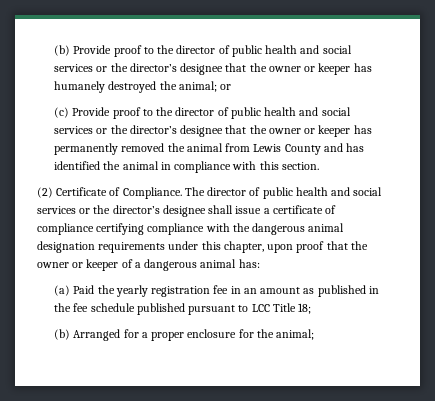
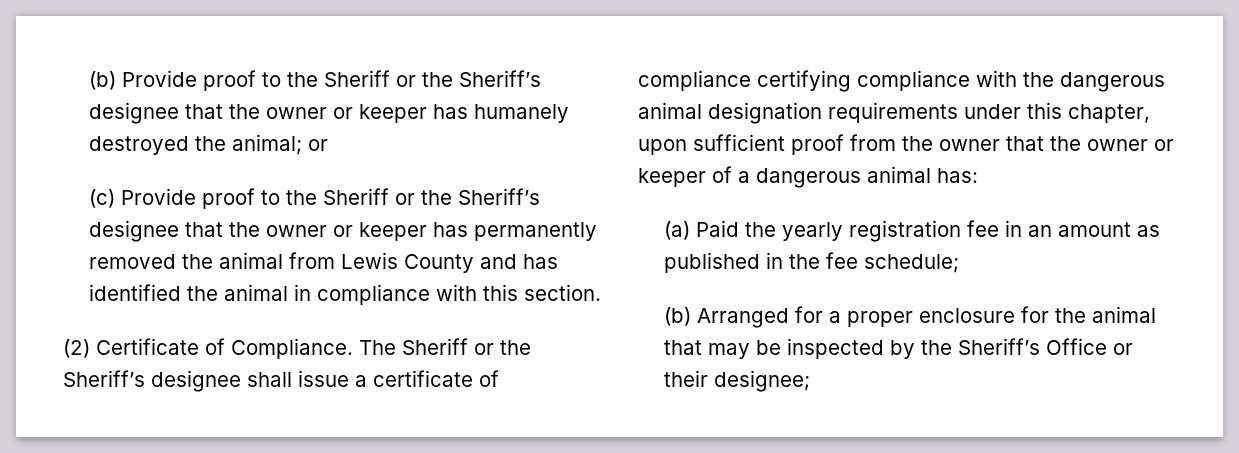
[176,45,352,57] [54,63,177,72] director of public health and social services or the director’s -> [323,70,541,87] Sheriff or the Sheriff’s
[175,107,351,119] [54,125,177,134] director of public health and social services or the director’s -> [322,188,540,205] Sheriff or the Sheriff’s
[207,187,383,199] [37,205,160,214] director of public health and social services or the director’s -> [402,338,531,355] [63,370,145,387] Sheriff or the Sheriff’s
[296,241,325,253] proof -> [693,134,1000,155] sufficient proof from the owner
[90,303,312,315] schedule published pursuant to LCC Title 18; -> [863,254,959,273] schedule;
[276,329,315,340] animal; -> [1091,306,1156,323] [663,338,1133,359] [663,370,810,392] animal that may be inspected by the Sheriff’s Office or their designee;

